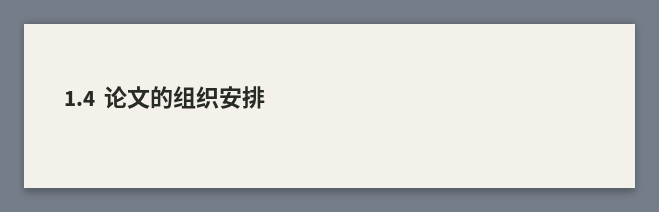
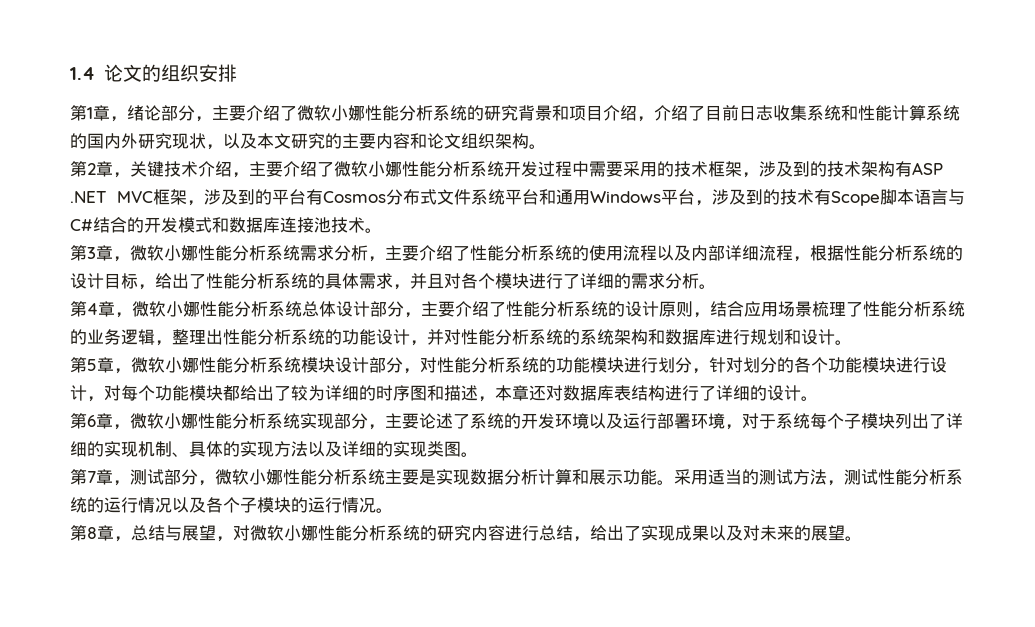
(265, 97) none -> [70,105,960,122] [70,133,546,150] [70,161,943,178] [70,189,965,206] [70,217,382,233] [70,245,963,262] [70,273,716,290] [70,301,965,318] [70,329,852,346] [70,357,947,374] [70,385,818,402] [70,413,963,430] [70,441,478,457] [70,469,963,486] [70,497,393,513] [70,525,862,542] // 第1章，绪论部分，主要介绍了微软小娜性能分析系统的研究背景和项目介绍，介绍了目前日志收集系统和性能计算系统的国内外研究现状，以及本文研究的主要内容和论文组织架构。 // 第2章，关键技术介绍，主要介绍了微软小娜性能分析系统开发过程中需要采用的技术框架，涉及到的技术架构有ASP .NET MVC框架，涉及到的平台有Cosmos分布式文件系统平台和通用Windows平台，涉及到的技术有Scope脚本语言与C#结合的开发模式和数据库连接池技术。 // 第3章，微软小娜性能分析系统需求分析，主要介绍了性能分析系统的使用流程以及内部详细流程，根据性能分析系统的设计目标，给出了性能分析系统的具体需求，并且对各个模块进行了详细的需求分析。 // 第4章，微软小娜性能分析系统总体设计部分，主要介绍了性能分析系统的设计原则，结合应用场景梳理了性能分析系统的业务逻辑，整理出性能分析系统的功能设计，并对性能分析系统的系统架构和数据库进行规划和设计。 // 第5章，微软小娜性能分析系统模块设计部分，对性能分析系统的功能模块进行划分，针对划分的各个功能模块进行设计，对每个功能模块都给出了较为详细的时序图和描述，本章还对数据库表结构进行了详细的设计。 // 第6章，微软小娜性能分析系统实现部分，主要论述了系统的开发环境以及运行部署环境，对于系统每个子模块列出了详细的实现机制、具体的实现方法以及详细的实现类图。 // 第7章，测试部分，微软小娜性能分析系统主要是实现数据分析计算和展示功能。采用适当的测试方法，测试性能分析系统的运行情况以及各个子模块的运行情况。 // 第8章，总结与展望，对微软小娜性能分析系统的研究内容进行总结，给出了实现成果以及对未来的展望。

